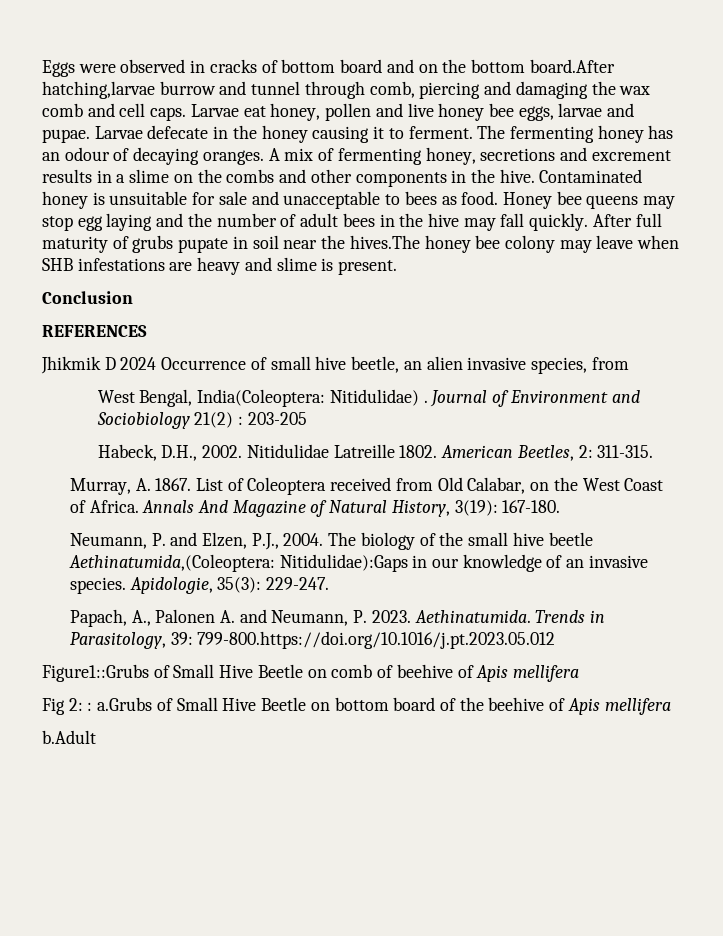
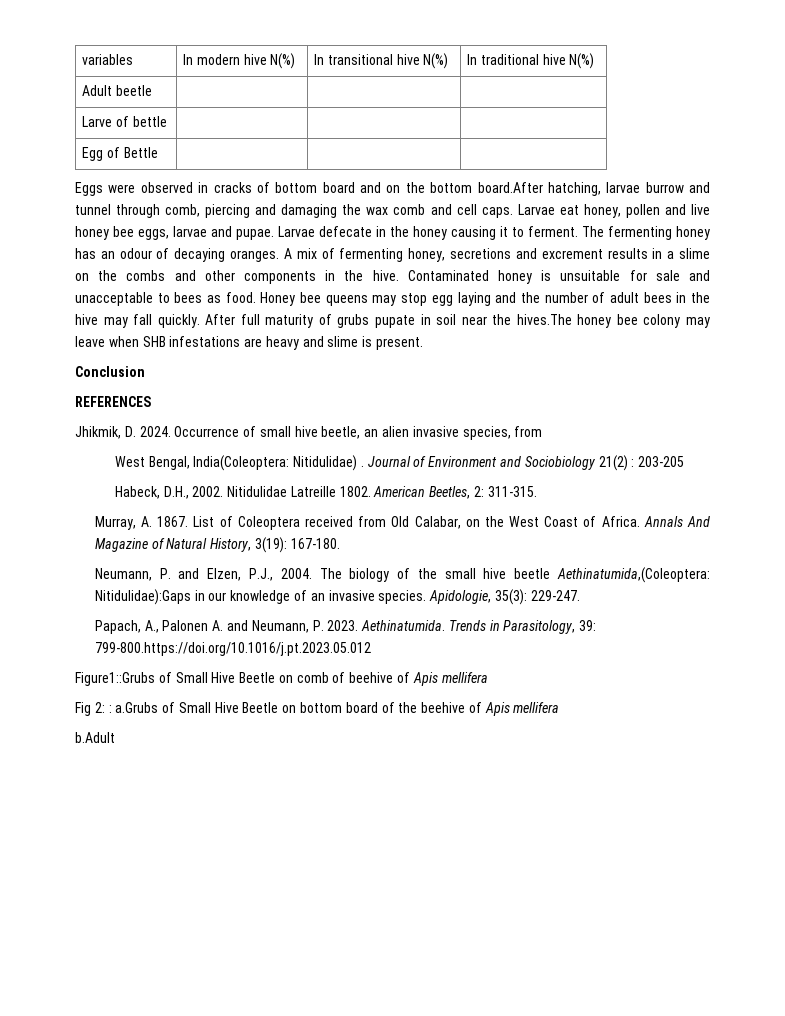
(42, 68) none -> [82,54,134,65] [183,53,296,69] [314,53,449,69] [467,53,595,69] [82,85,152,96] [82,116,167,127] [82,147,158,161] variables | In modern hive N(%) | In transitional hive N(%) | In traditional hive N(%) // Adult beetle | | | // Larve of bettle | | | // Egg of Bettle | | | //
[42,81,155,99] hatching,larvae -> [547,182,641,196] hatching, larvae
[41,356,157,374] Jhikmik D 2024 -> [75,426,171,439] Jhikmik, D. 2024.

